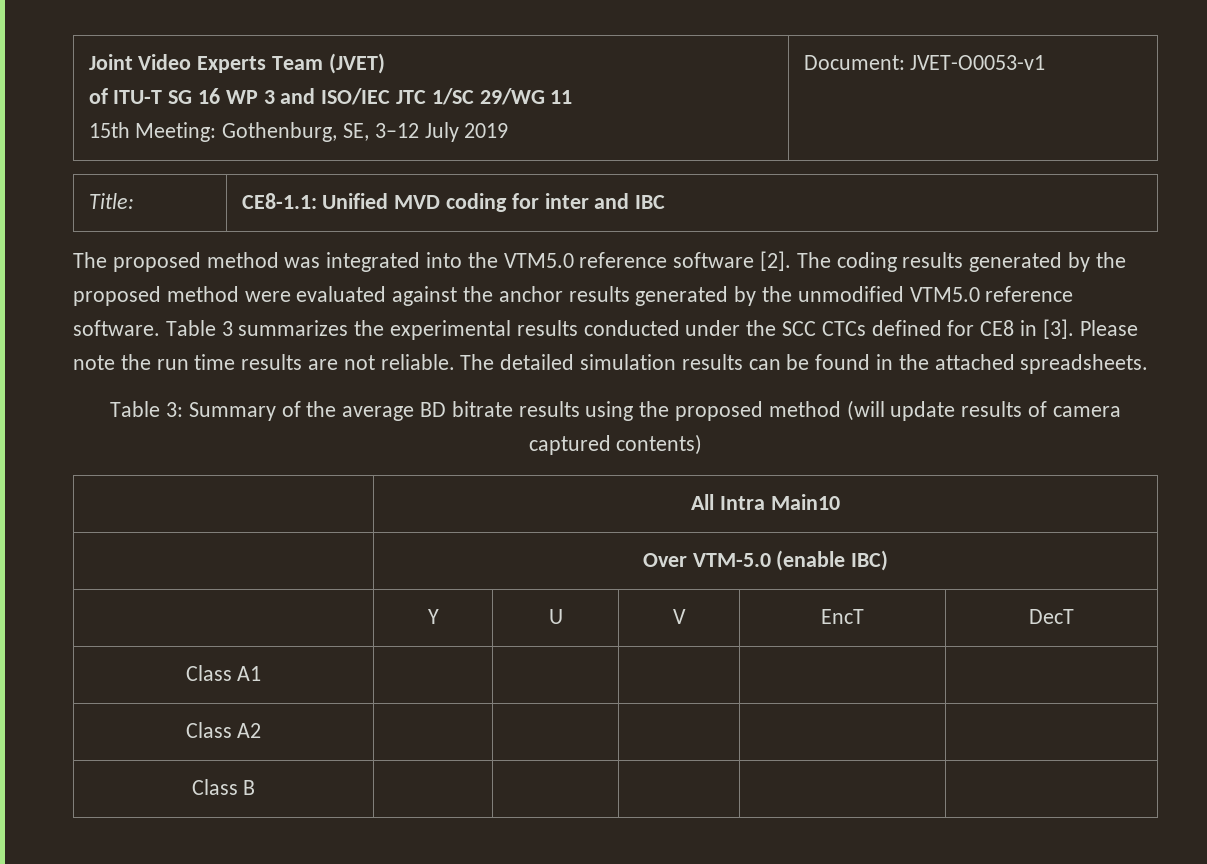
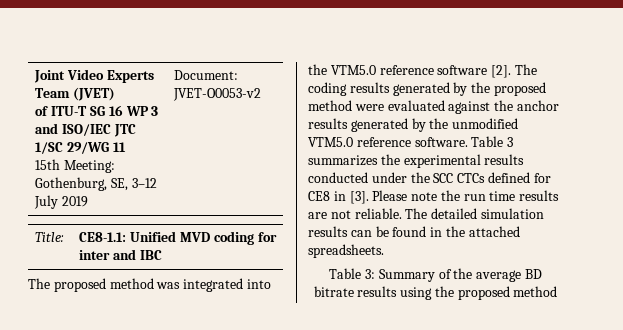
[910,55,1046,70] JVET-O0053-v1 -> [173,88,262,101] JVET-O0053-v2
[846,400,1121,421] [528,434,703,455] [691,494,840,510] [642,550,889,571] [427,609,439,624] [548,609,563,624] [673,609,686,624] [821,609,864,624] [1029,609,1074,624] [185,665,262,681] [185,722,262,738] [191,779,256,795] (will update results of camera captured contents) // | All Intra Main10 // | Over VTM-5.0 (enable IBC) // | Y | U | V | EncT | DecT // Class A1 | | | | | // Class A2 | | | | | // Class B | | | | | -> (558, 291) none

